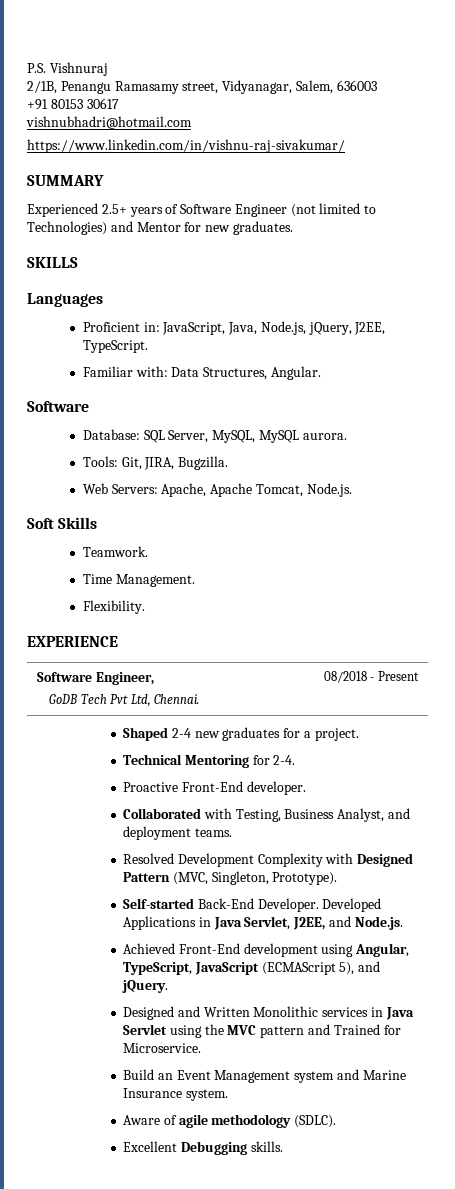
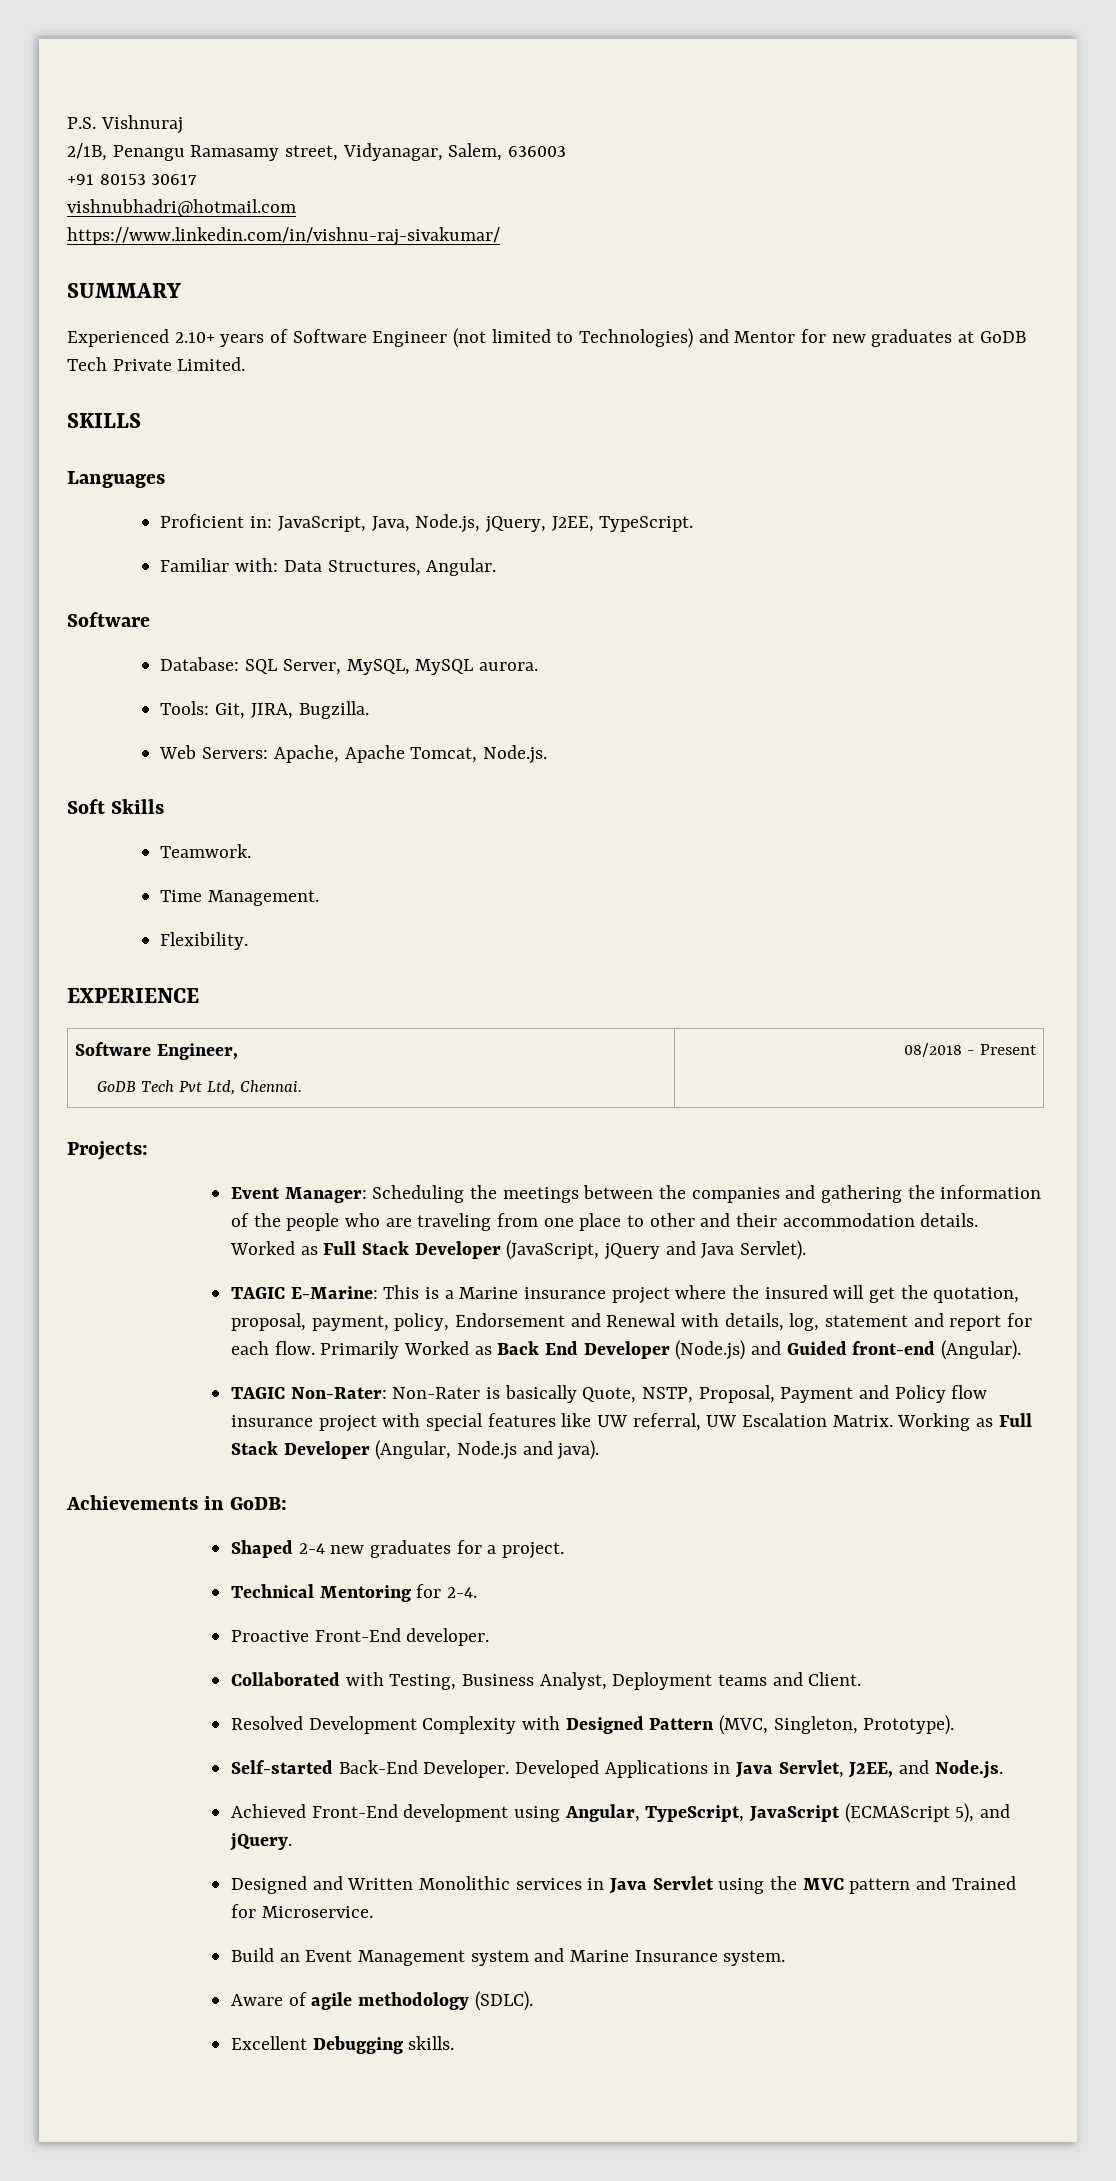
[101,204,127,214] 2.5+ -> [174,332,215,343] 2.10+
[232,221,293,235] graduates. -> [871,329,1026,347] [67,357,246,371] graduates at GoDB Tech Private Limited.
(419, 676) none -> [67,1141,148,1160] [230,1185,1042,1203] [230,1213,979,1231] [229,1240,806,1260] [230,1285,1020,1304] [230,1313,1032,1331] [230,1340,1021,1360] [230,1385,988,1403] [230,1413,1032,1432] [230,1440,600,1460] [66,1495,288,1510] // Projects: // Event Manager: Scheduling the meetings between the companies and gathering the information of the people who are traveling from one place to other and their accommodation details. Worked as Full Stack Developer (JavaScript, jQuery and Java Servlet). // TAGIC E-Marine: This is a Marine insurance project where the insured will get the quotation, proposal, payment, policy, Endorsement and Renewal with details, log, statement and report for each flow. Primarily Worked as Back End Developer (Node.js) and Guided front-end (Angular). // TAGIC Non-Rater: Non-Rater is basically Quote, NSTP, Proposal, Payment and Policy flow insurance project with special features like UW referral, UW Escalation Matrix. Working as Full Stack Developer (Angular, Node.js and java). // Achievements in GoDB:
[388,808,411,819] [123,826,232,840] and deployment teams. -> [612,1672,862,1690] Deployment teams and Client.

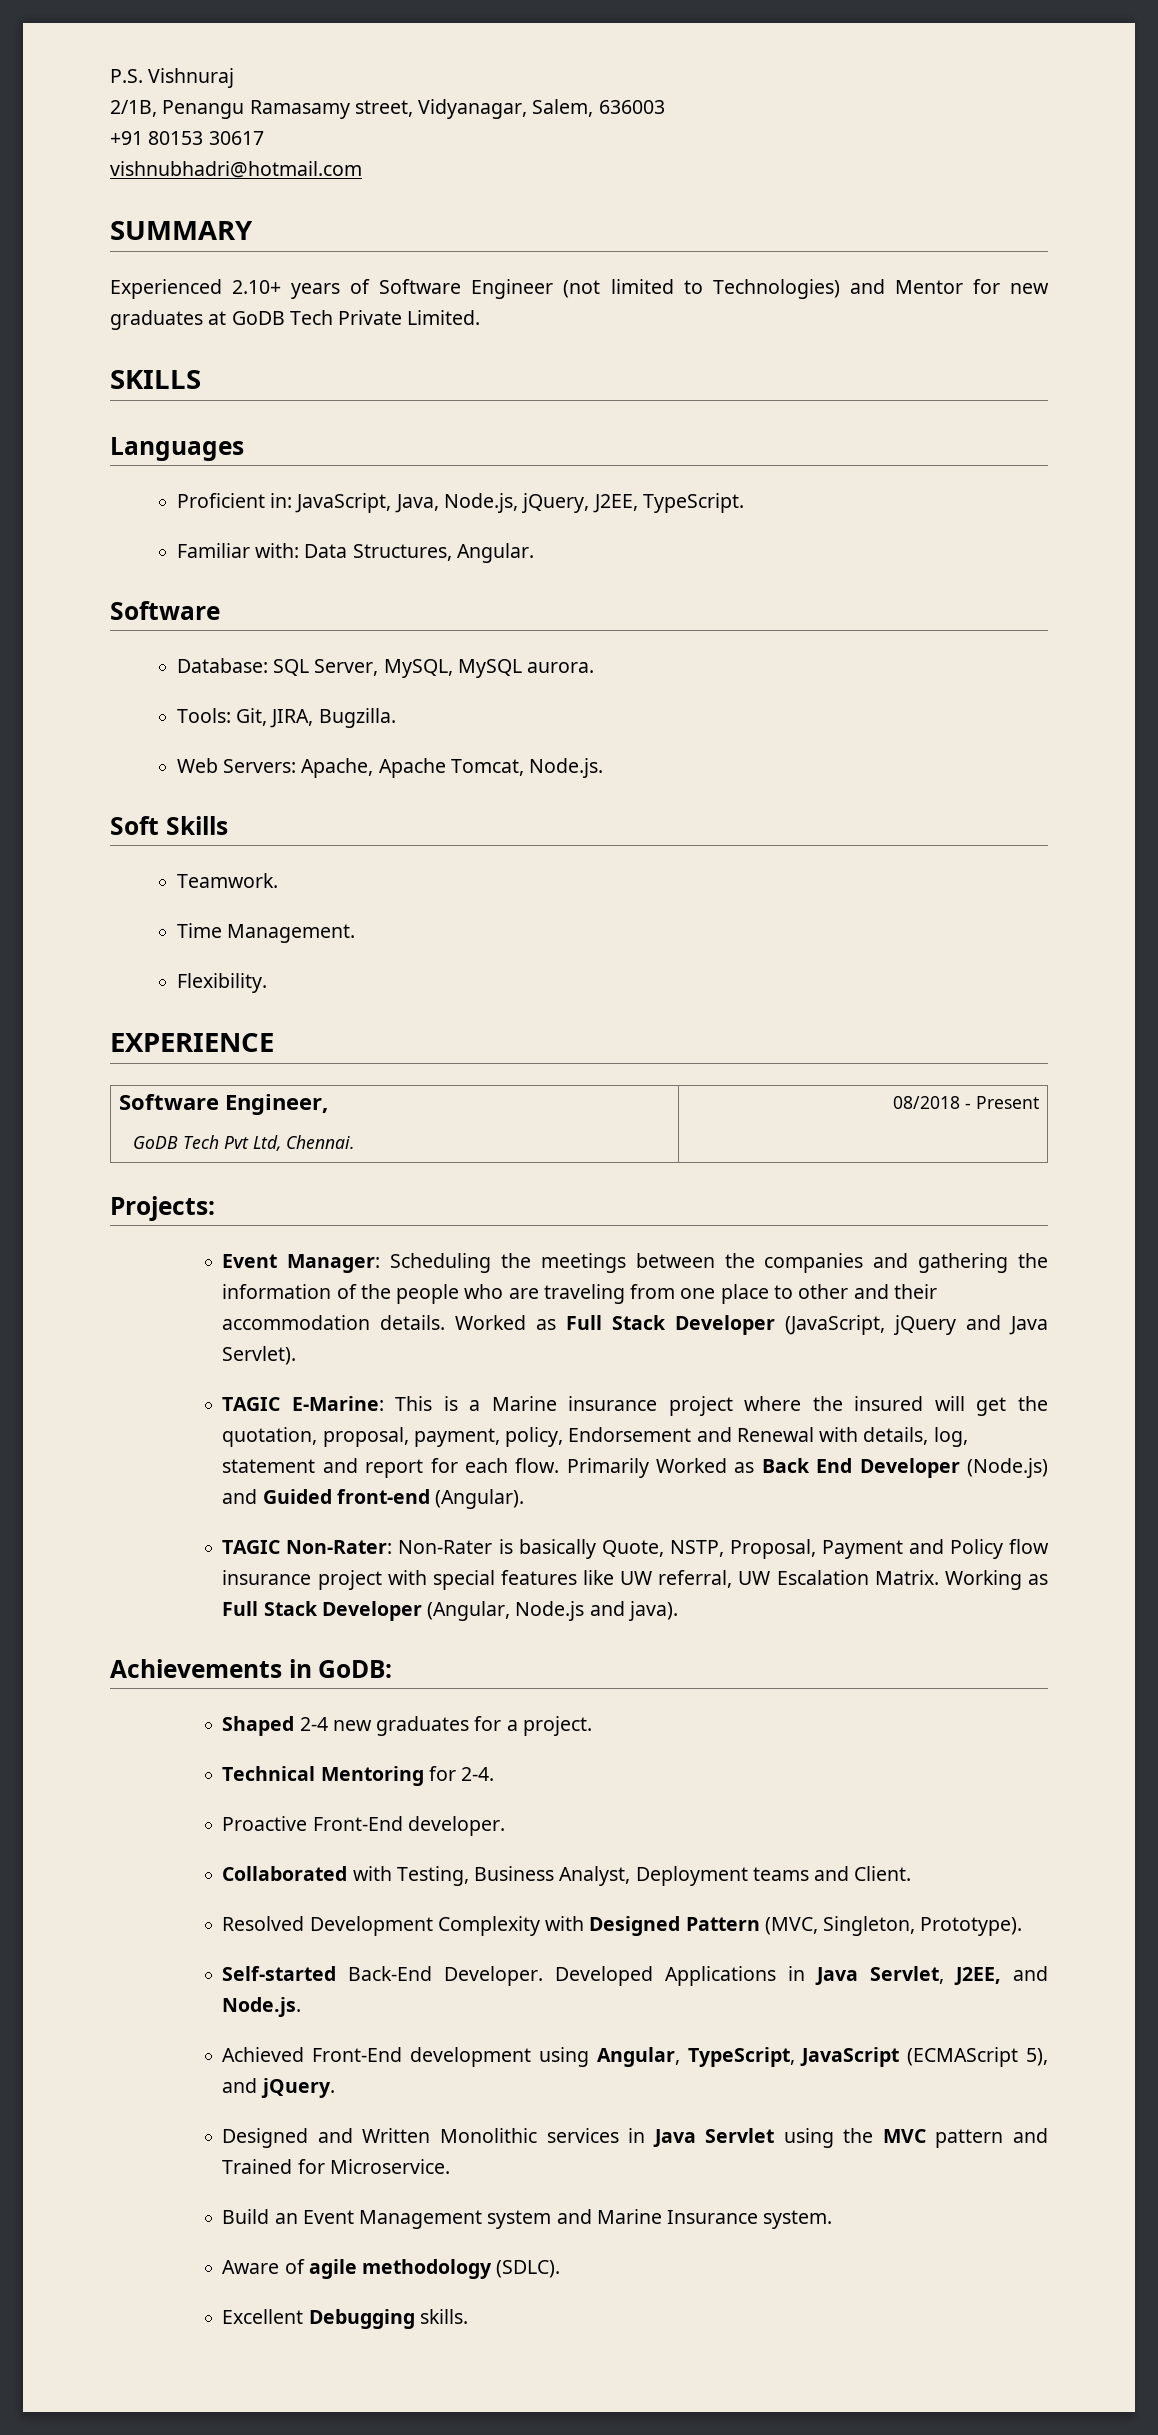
[67,227,500,246] // https://www.linkedin.com/in/vishnu-raj-sivakumar/ -> (362, 169) none

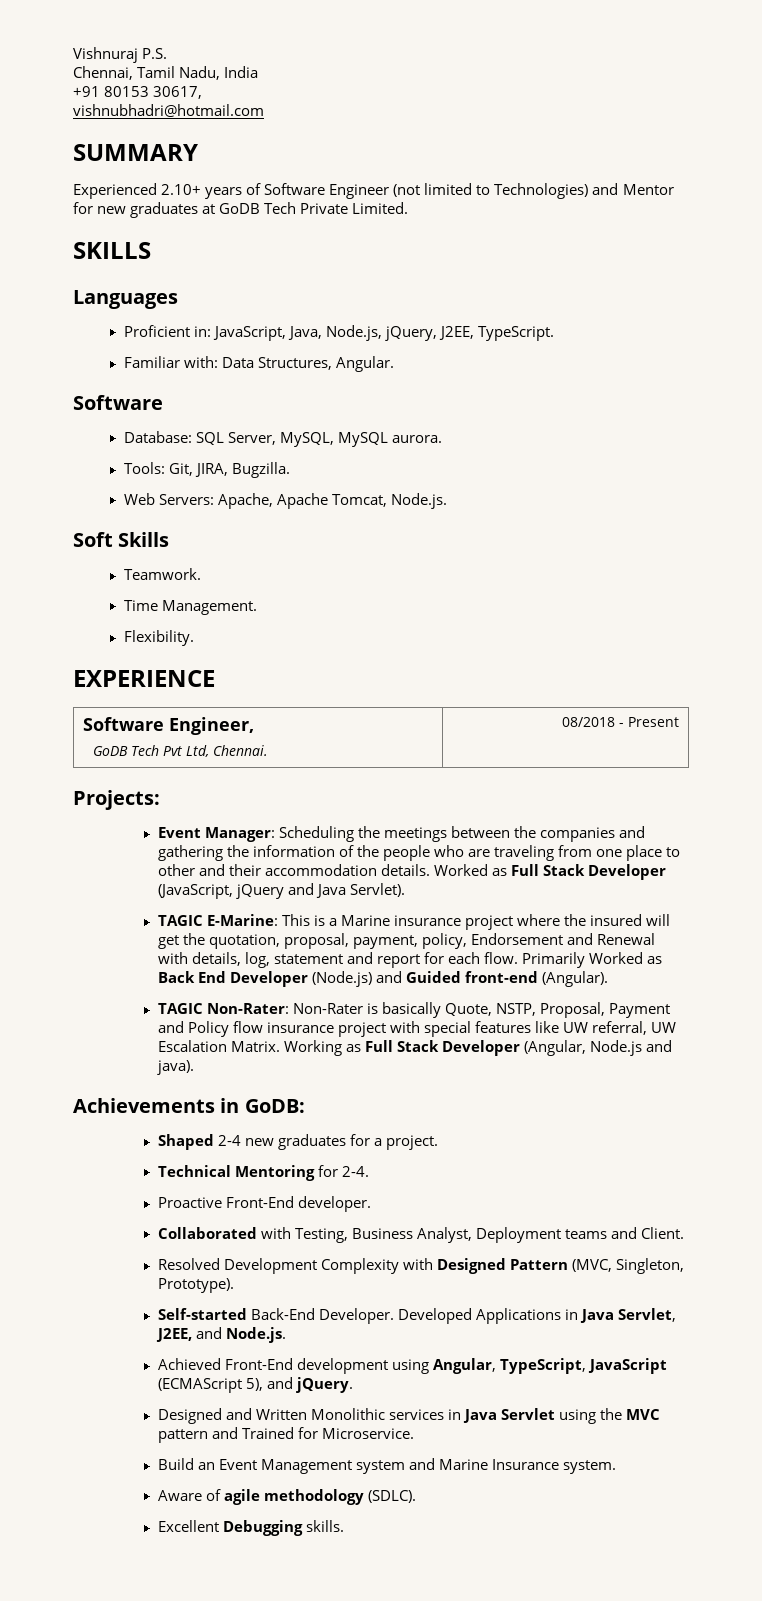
(110, 76) none -> [73,47,138,63] Vishnuraj
[148,68,235,88] [110,99,665,119] Vishnuraj // 2/1B, Penangu Ramasamy street, Vidyanagar, Salem, 636003 -> [73,66,259,80] // Chennai, Tamil Nadu, India
[208,131,264,145] 30617 -> [153,86,203,99] 30617,

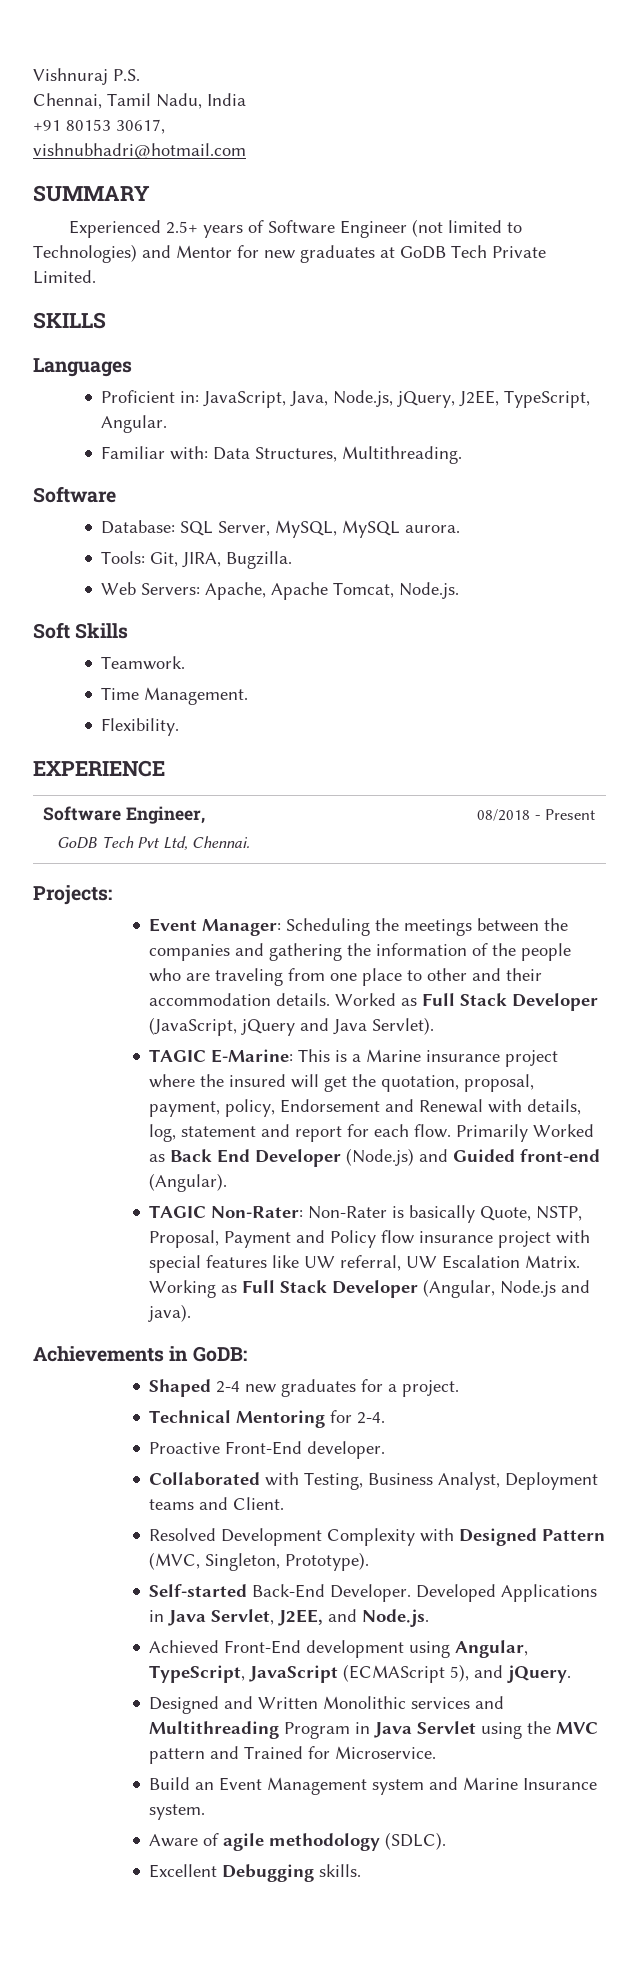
[161,184,202,195] 2.10+ -> [165,221,198,234] 2.5+
[477,326,554,341] TypeScript. -> [504,390,591,408] [101,415,168,433] TypeScript, Angular.
[335,356,394,372] Angular. -> [342,446,463,464] Multithreading.
(444, 1414) none -> [475,1696,505,1709] [149,1721,351,1739] and Multithreading Program

